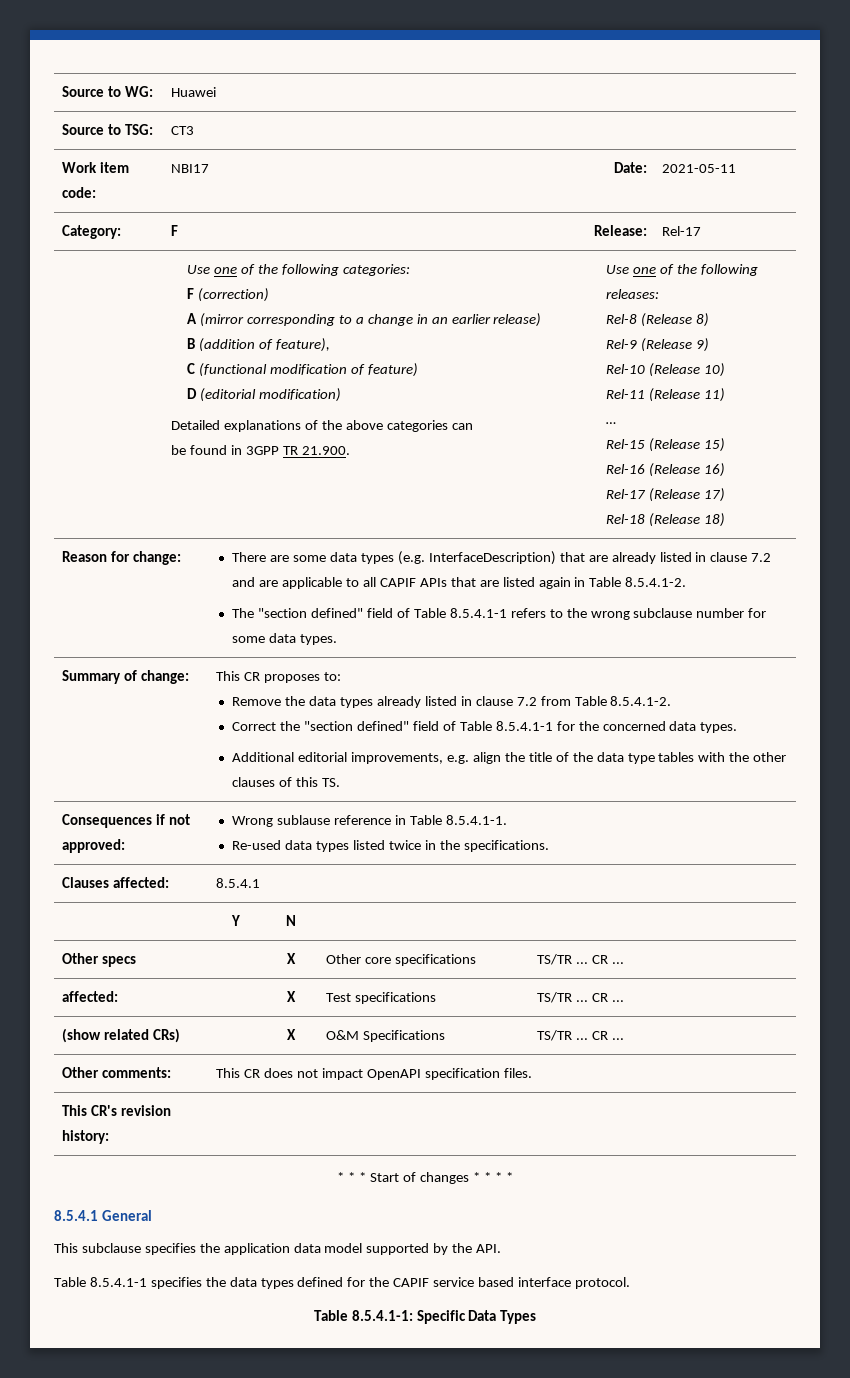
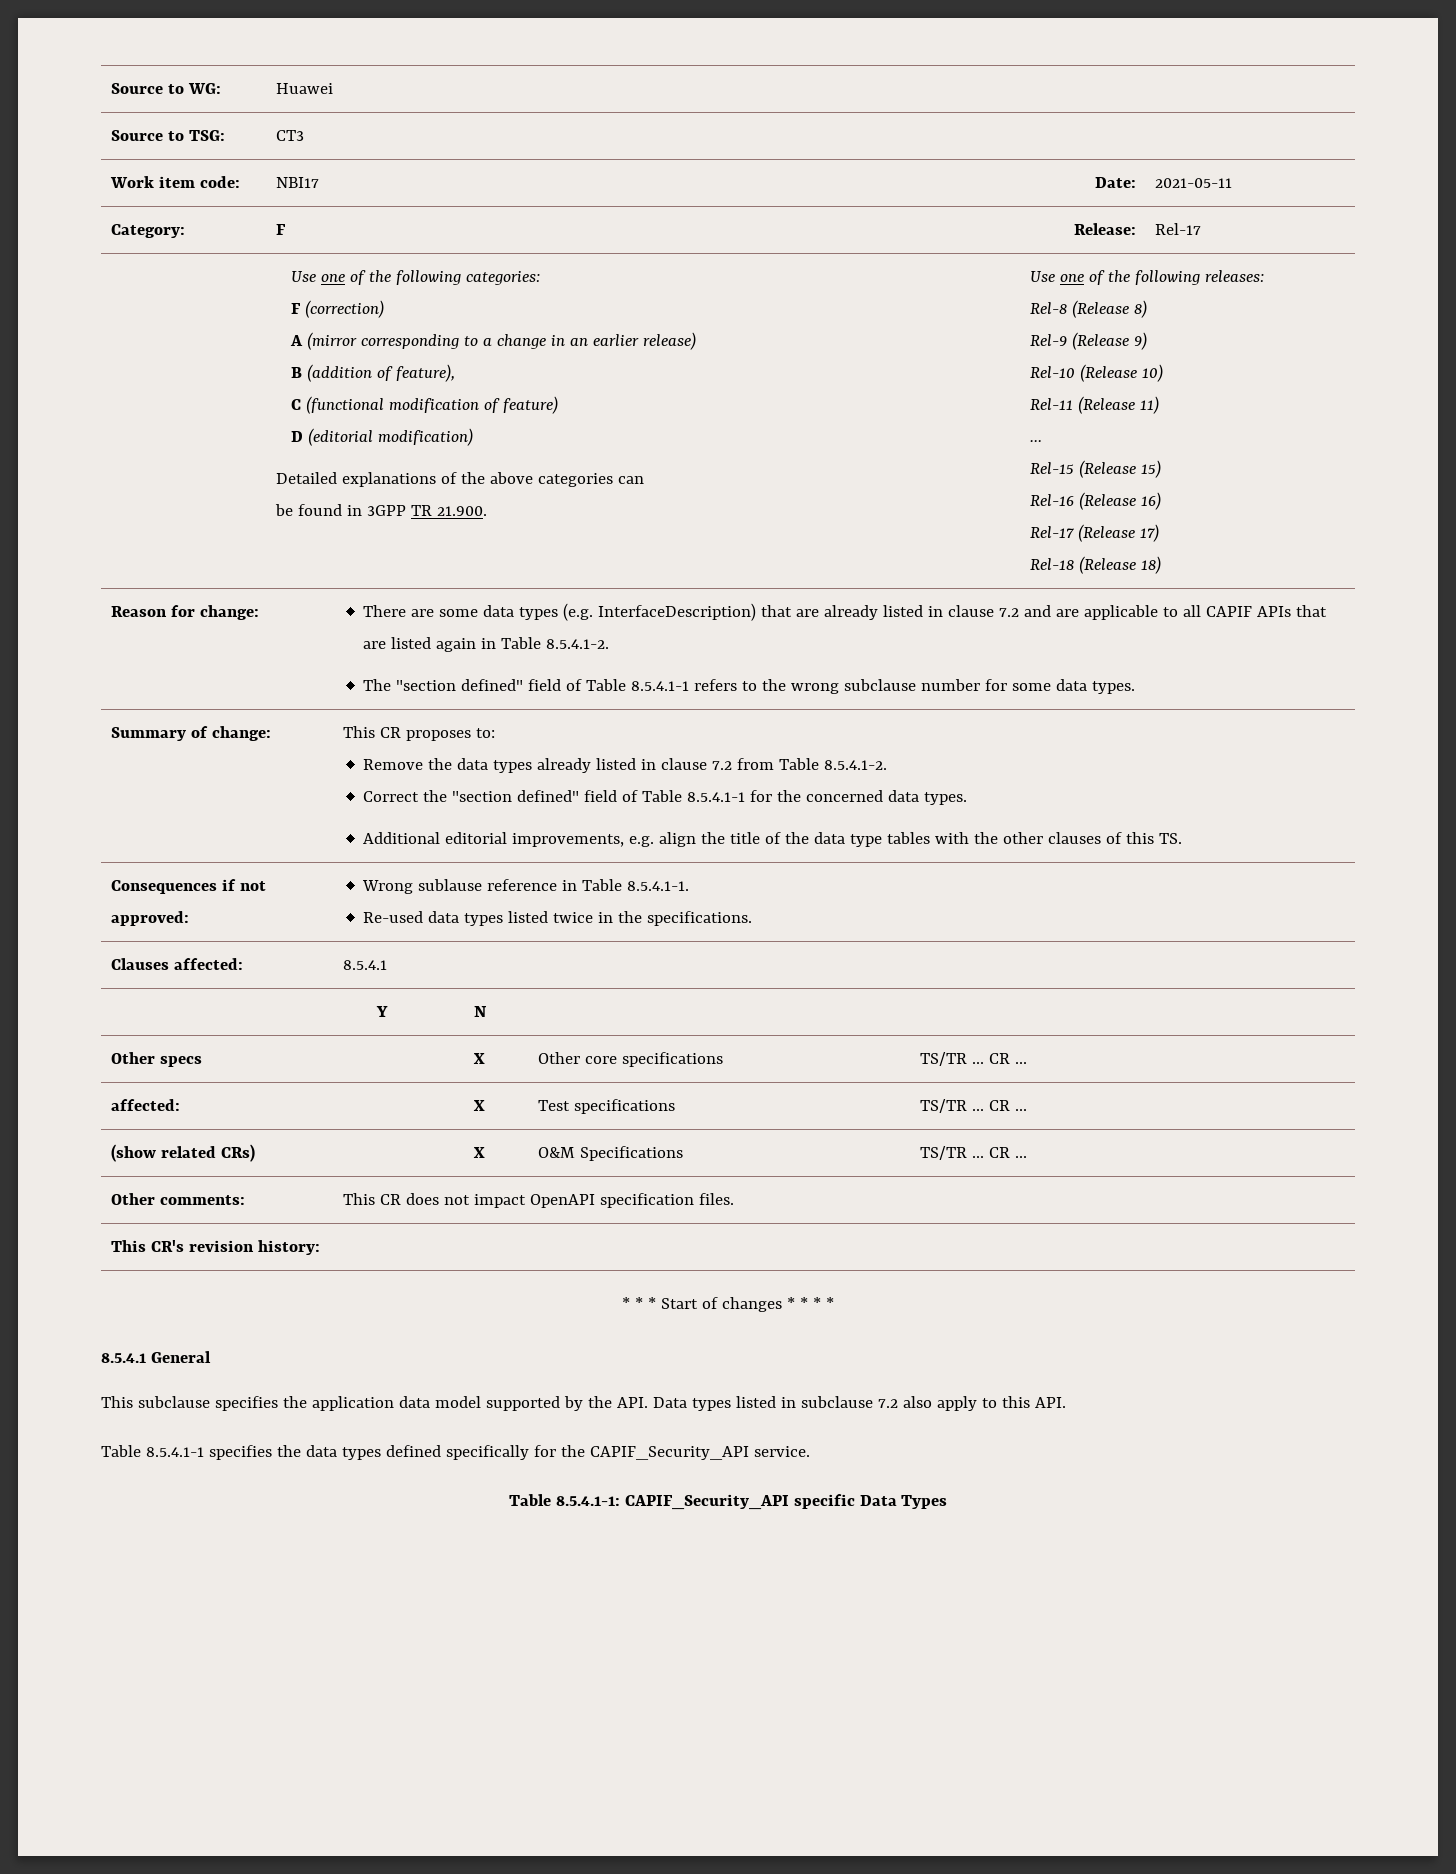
(502, 1248) none -> [652,1396,1066,1411] Data types listed in subclause 7.2 also apply to this API.
[347,1277,630,1289] for the CAPIF service based interface protocol. -> [445,1445,810,1460] specifically for the CAPIF_Security_API service.
[416,1310,466,1324] Specific -> [624,1494,855,1510] CAPIF_Security_API specific

